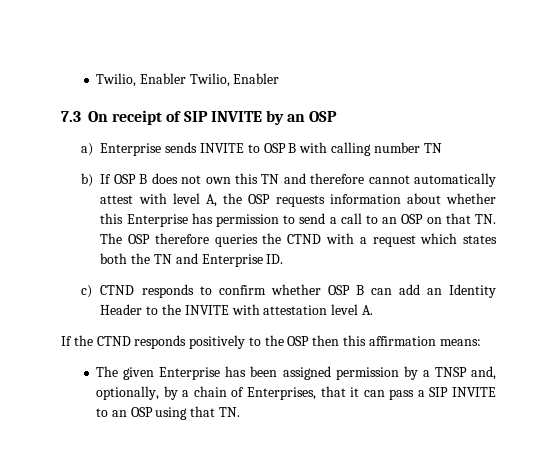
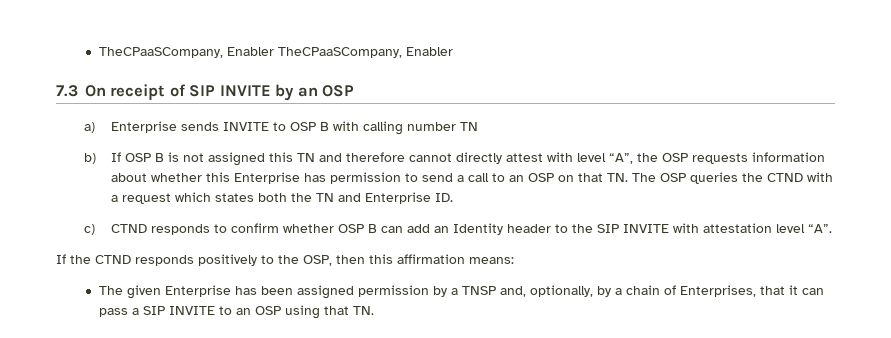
[96,73,230,87] Twilio, Enabler Twilio, -> [98,47,402,58] TheCPaaSCompany, Enabler TheCPaaSCompany,
[151,173,231,184] does not own -> [168,152,266,166] is not assigned
[413,173,496,187] automatically -> [456,152,503,164] directly
[205,194,217,207] A, -> [609,153,634,164] “A”,
[154,233,209,244] therefore -> (687, 177) none
[100,304,182,315] Header to the -> [507,224,620,233] header to the SIP
[361,305,373,315] A. -> [808,224,833,233] “A”.
[287,336,310,346] OSP -> [303,255,332,266] OSP,

